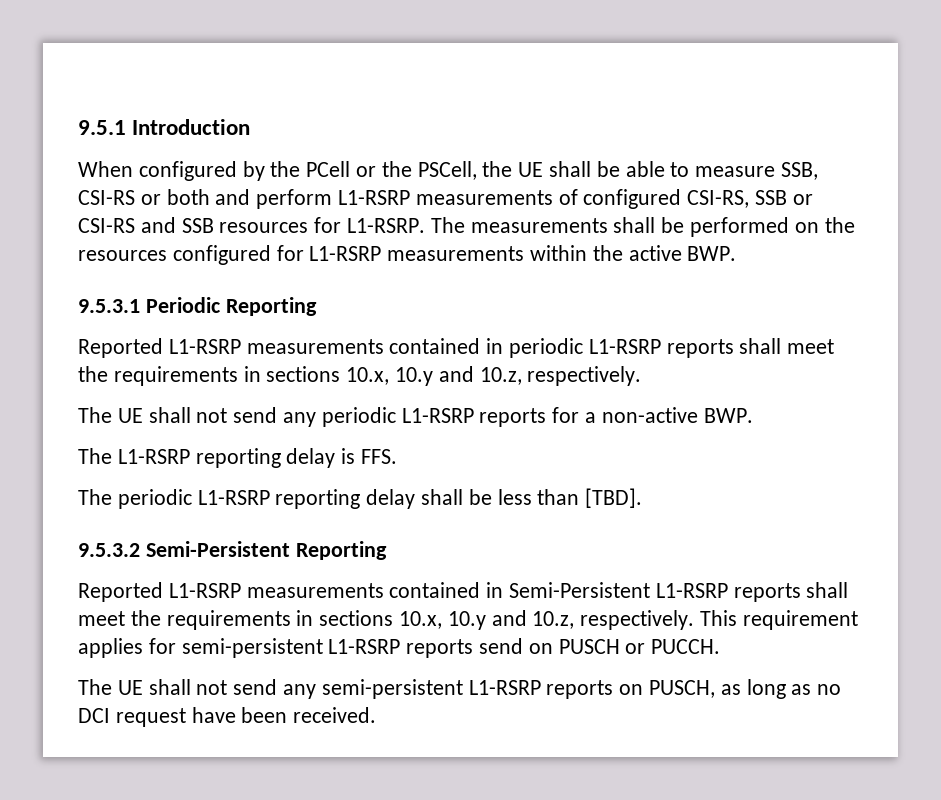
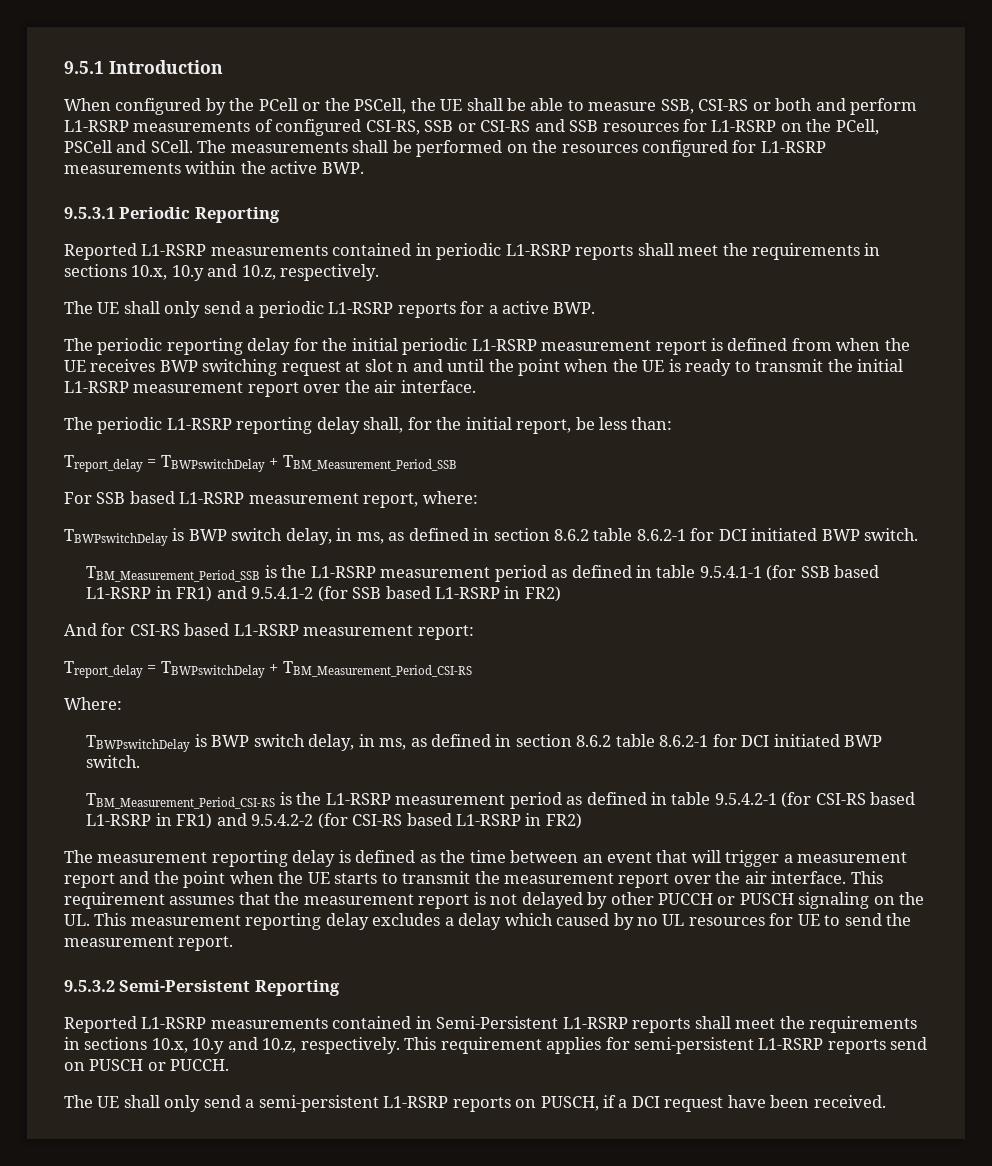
[347,218,426,233] L1-RSRP. -> [711,119,879,135] [64,140,193,153] L1-RSRP on the PCell, PSCell and SCell.
[196,407,317,427] not send any -> [164,301,255,318] only send a
[601,407,698,423] non-active -> [502,301,550,314] active
[117,448,398,468] L1-RSRP reporting delay is FFS. -> [97,338,910,355] [64,359,904,376] [64,380,476,397] periodic reporting delay for the initial periodic L1-RSRP measurement report is defined from when the UE receives BWP switching request at slot n and until the point when the UE is ready to transmit the initial L1-RSRP measurement report over the air interface.
[421,488,643,508] shall be less than [TBD]. -> [363,417,673,434] [64,455,457,472] [64,491,478,508] [64,528,919,546] [86,565,880,582] [86,586,561,602] [64,623,474,640] [64,661,472,678] [64,697,122,710] [86,734,883,752] [86,755,141,768] [86,792,916,809] [86,813,582,829] [64,850,908,867] [64,871,883,888] [64,892,925,909] [64,913,912,930] [64,936,234,951] shall, for the initial report, be less than: // Treport_delay = TBWPswitchDelay + TBM_Measurement_Period_SSB // For SSB based L1-RSRP measurement report, where: // TBWPswitchDelay is BWP switch delay, in ms, as defined in section 8.6.2 table 8.6.2-1 for DCI initiated BWP switch. // TBM_Measurement_Period_SSB is the L1-RSRP measurement period as defined in table 9.5.4.1-1 (for SSB based L1-RSRP in FR1) and 9.5.4.1-2 (for SSB based L1-RSRP in FR2) // And for CSI-RS based L1-RSRP measurement report: // Treport_delay = TBWPswitchDelay + TBM_Measurement_Period_CSI-RS // Where: // TBWPswitchDelay is BWP switch delay, in ms, as defined in section 8.6.2 table 8.6.2-1 for DCI initiated BWP switch. // TBM_Measurement_Period_CSI-RS is the L1-RSRP measurement period as defined in table 9.5.4.2-1 (for CSI-RS based L1-RSRP in FR1) and 9.5.4.2-2 (for CSI-RS based L1-RSRP in FR2) // The measurement reporting delay is defined as the time between an event that will trigger a measurement report and the point when the UE starts to transmit the measurement report over the air interface. This requirement assumes that the measurement report is not delayed by other PUCCH or PUSCH signaling on the UL. This measurement reporting delay excludes a delay which caused by no UL resources for UE to send the measurement report.
[196,679,317,699] not send any -> [164,1095,255,1112] only send a
[720,679,842,699] as long as no -> [603,1095,628,1108] if a

